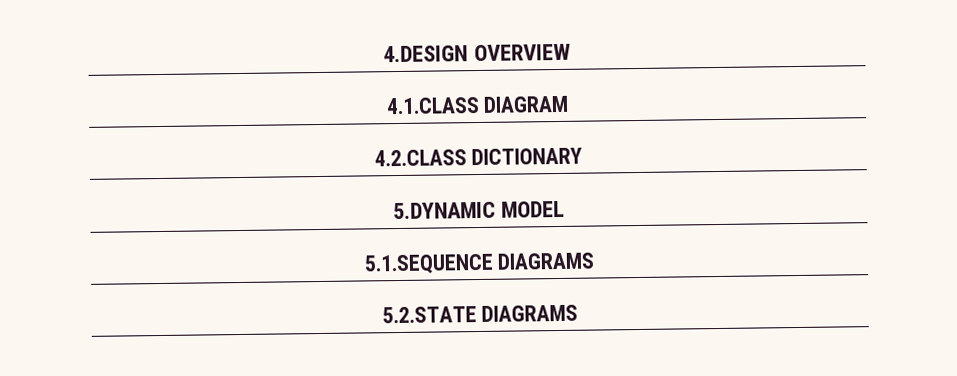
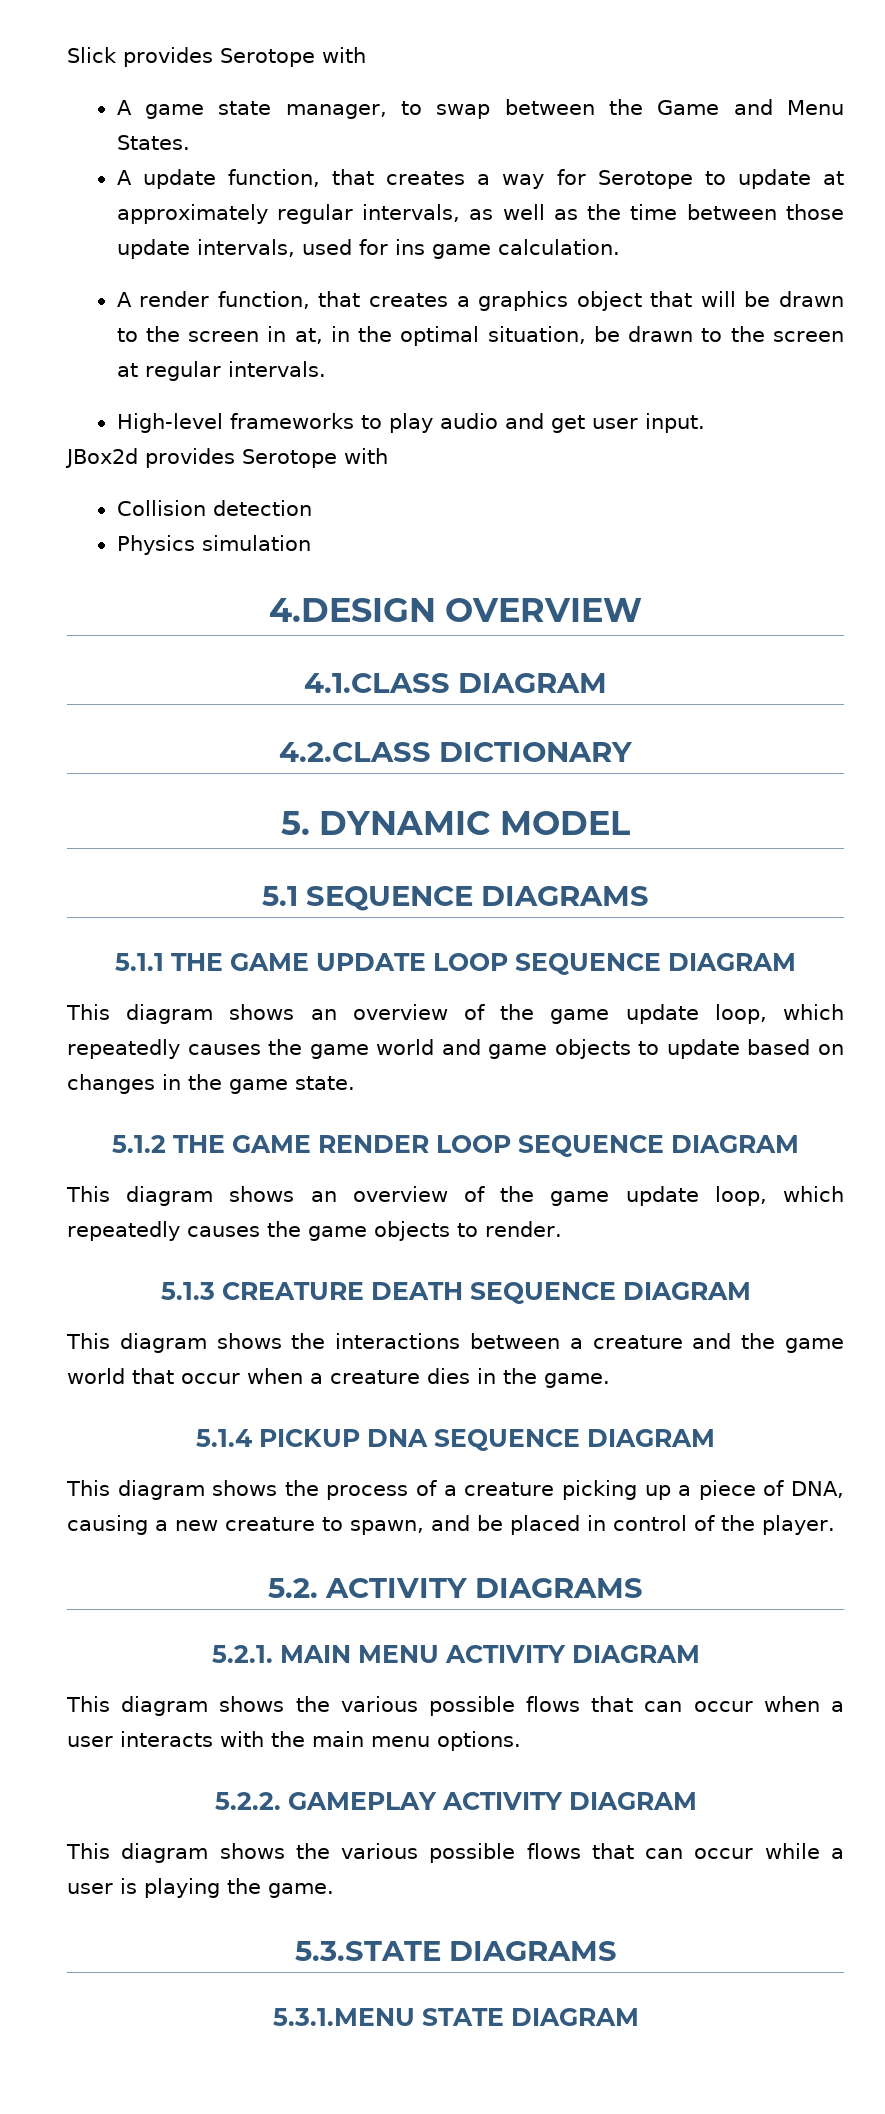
(383, 54) none -> [67,47,366,67] [116,99,845,119] [116,135,190,150] [116,169,844,189] [116,204,844,224] [116,239,620,259] [116,291,844,311] [116,326,844,346] [116,361,326,381] [116,413,705,433] [65,448,388,468] [116,500,312,516] [116,535,311,555] Slick provides Serotope with // A game state manager, to swap between the Game and Menu States. // A update function, that creates a way for Serotope to update at approximately regular intervals, as well as the time between those update intervals, used for ins game calculation. // A render function, that creates a graphics object that will be drawn to the screen in at, in the optimal situation, be drawn to the screen at regular intervals. // High-level frameworks to play audio and get user input. // JBox2d provides Serotope with // Collision detection // Physics simulation //
[392,201,496,220] 5.DYNAMIC -> [280,811,491,835] 5. DYNAMIC
[363,252,596,275] [381,304,579,324] 5.1.SEQUENCE DIAGRAMS // 5.2.STATE DIAGRAMS -> [262,886,649,911] [115,953,796,975] [66,1004,844,1024] [67,1039,844,1059] [67,1074,355,1094] [112,1135,799,1157] [66,1186,844,1206] [67,1221,562,1241] [160,1282,751,1304] [66,1333,844,1353] [67,1368,610,1388] [196,1429,715,1451] [66,1480,845,1500] [67,1515,835,1535] [268,1578,643,1598] [211,1645,700,1663] [66,1696,844,1716] [67,1731,521,1751] [214,1792,697,1810] [66,1843,844,1863] [67,1878,334,1898] [294,1941,617,1961] [272,2008,639,2026] 5.1 SEQUENCE DIAGRAMS // 5.1.1 THE GAME UPDATE LOOP SEQUENCE DIAGRAM // This diagram shows an overview of the game update loop, which repeatedly causes the game world and game objects to update based on changes in the game state. // 5.1.2 THE GAME RENDER LOOP SEQUENCE DIAGRAM // This diagram shows an overview of the game update loop, which repeatedly causes the game objects to render. // 5.1.3 CREATURE DEATH SEQUENCE DIAGRAM // This diagram shows the interactions between a creature and the game world that occur when a creature dies in the game. // 5.1.4 PICKUP DNA SEQUENCE DIAGRAM // This diagram shows the process of a creature picking up a piece of DNA, causing a new creature to spawn, and be placed in control of the player. // 5.2. ACTIVITY DIAGRAMS // 5.2.1. MAIN MENU ACTIVITY DIAGRAM // This diagram shows the various possible flows that can occur when a user interacts with the main menu options. // 5.2.2. GAMEPLAY ACTIVITY DIAGRAM // This diagram shows the various possible flows that can occur while a user is playing the game. // 5.3.STATE DIAGRAMS // 5.3.1.MENU STATE DIAGRAM

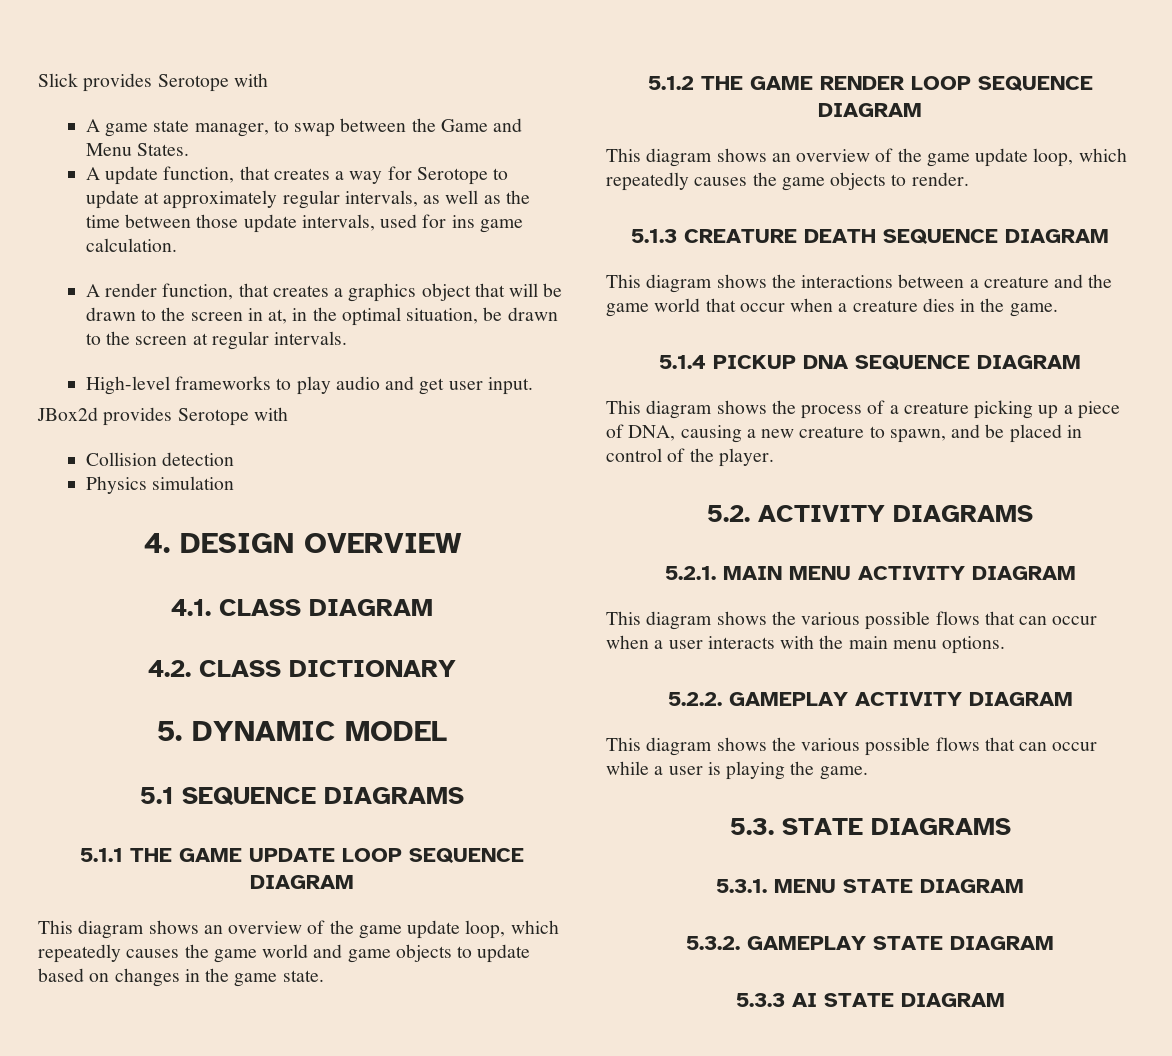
[268,598,436,622] 4.DESIGN -> [143,533,294,553] 4. DESIGN
[304,673,607,693] [279,742,431,762] 4.1.CLASS DIAGRAM // 4.2.CLASS -> [171,599,433,616] [148,660,281,677] 4.1. CLASS DIAGRAM // 4.2. CLASS
[294,1941,617,1961] [272,2008,639,2026] 5.3.STATE DIAGRAMS // 5.3.1.MENU STATE DIAGRAM -> [729,818,1011,835] [716,879,1024,893] [686,936,1054,950] [735,993,1005,1007] 5.3. STATE DIAGRAMS // 5.3.1. MENU STATE DIAGRAM // 5.3.2. GAMEPLAY STATE DIAGRAM // 5.3.3 AI STATE DIAGRAM

